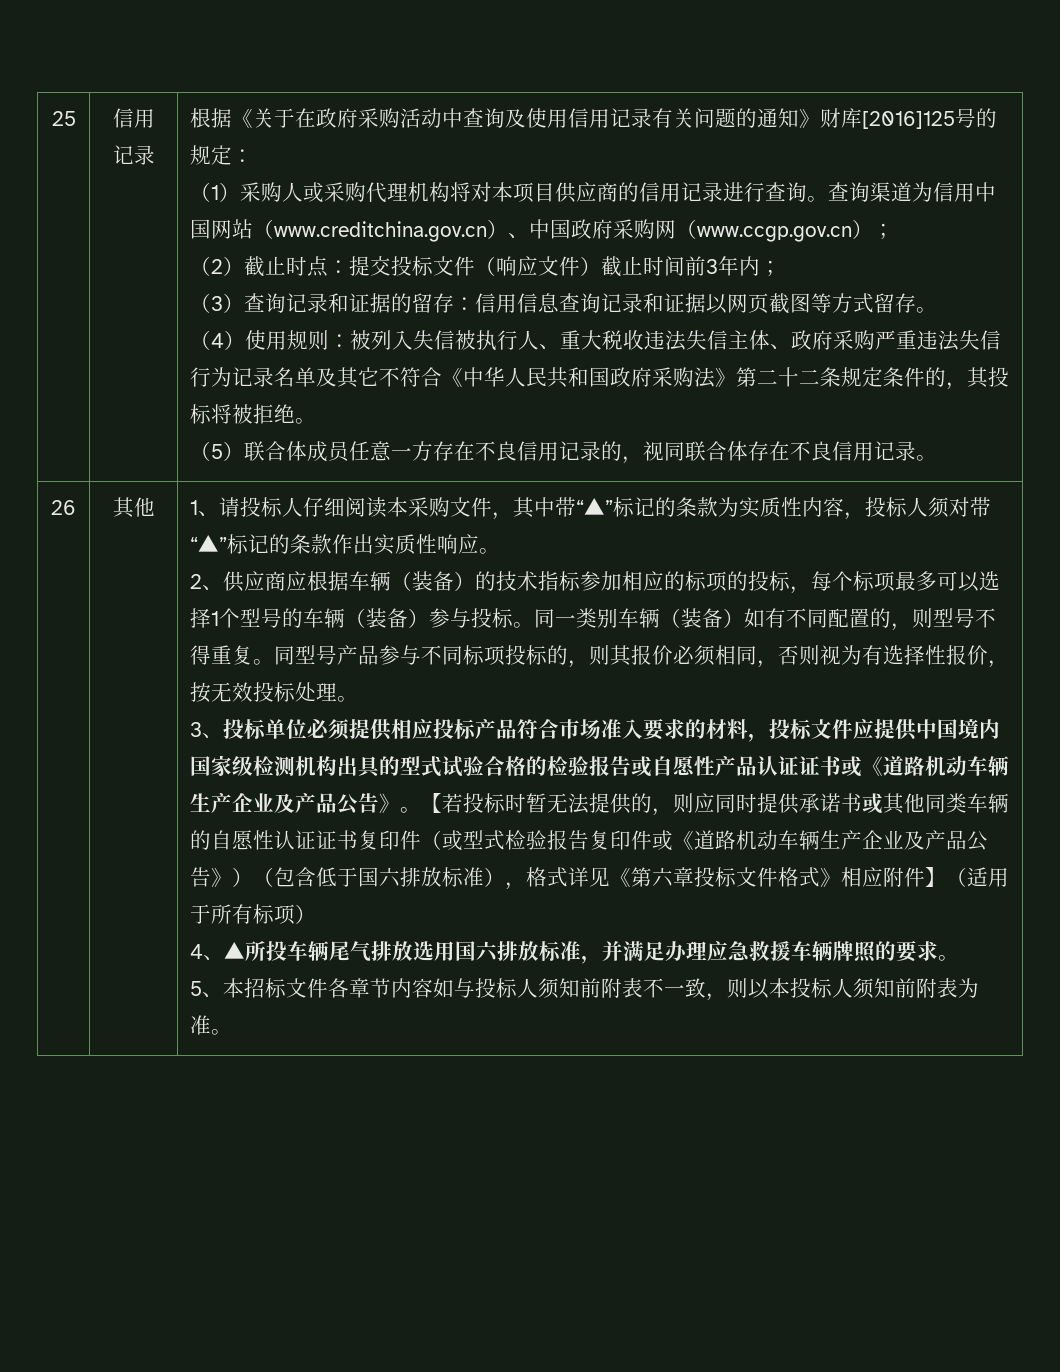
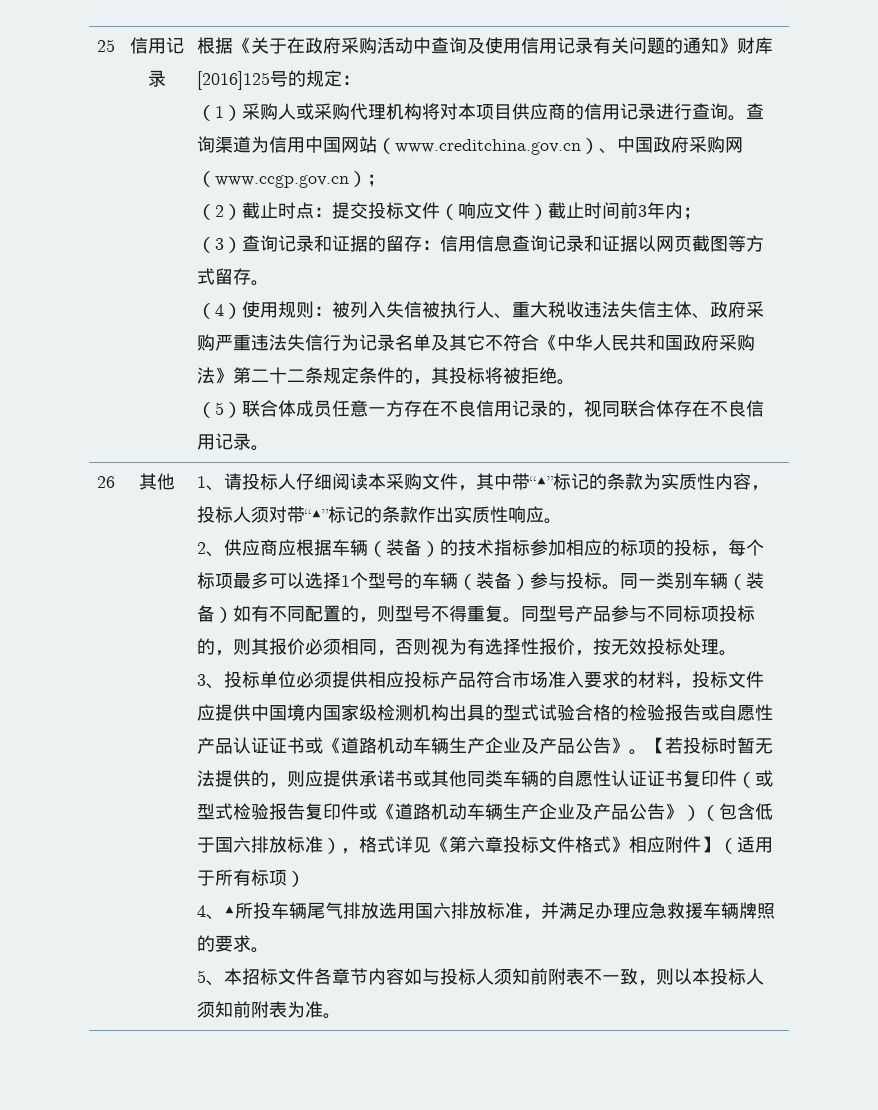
[715,793,758,813] 同时 -> (324, 778) none

